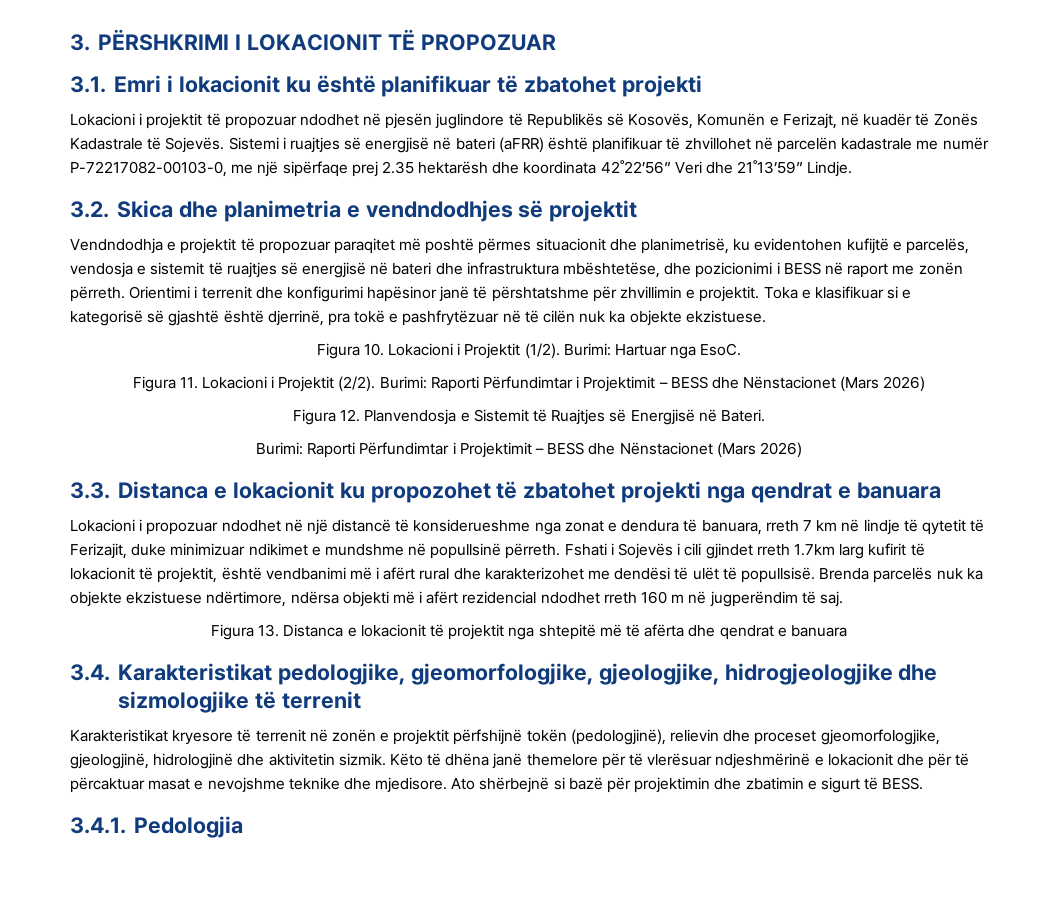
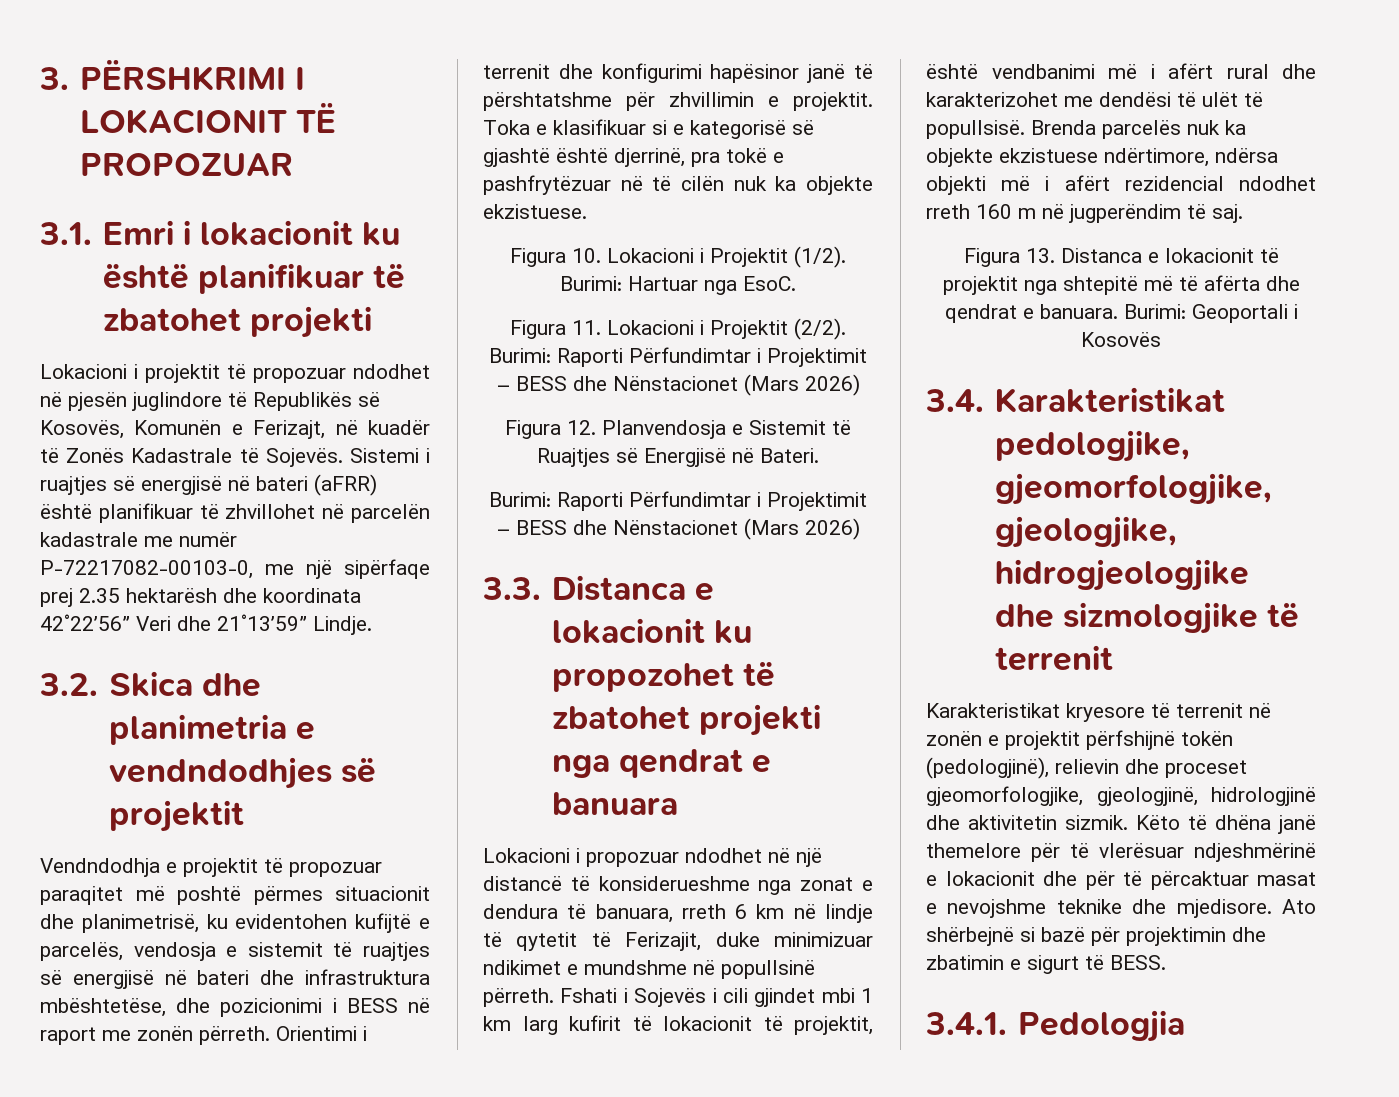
[802,520,812,531] 7 -> [735,904,748,919] 6
[756,544,835,556] rreth 1.7km -> [821,988,873,1003] [483,1016,511,1031] mbi 1 km
[790,625,847,637] banuara -> [1039,304,1298,323] [1081,332,1161,347] banuara. Burimi: Geoportali i Kosovës

